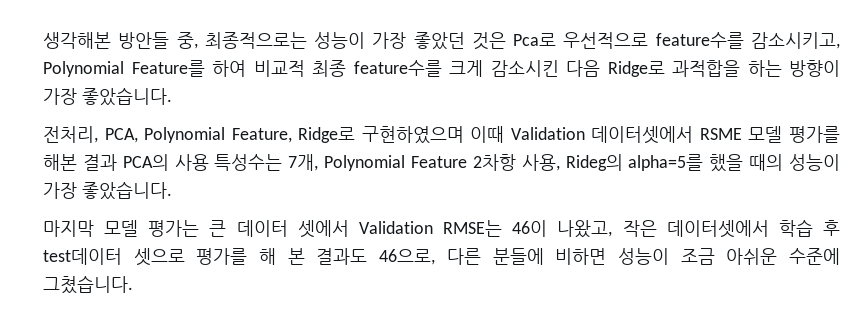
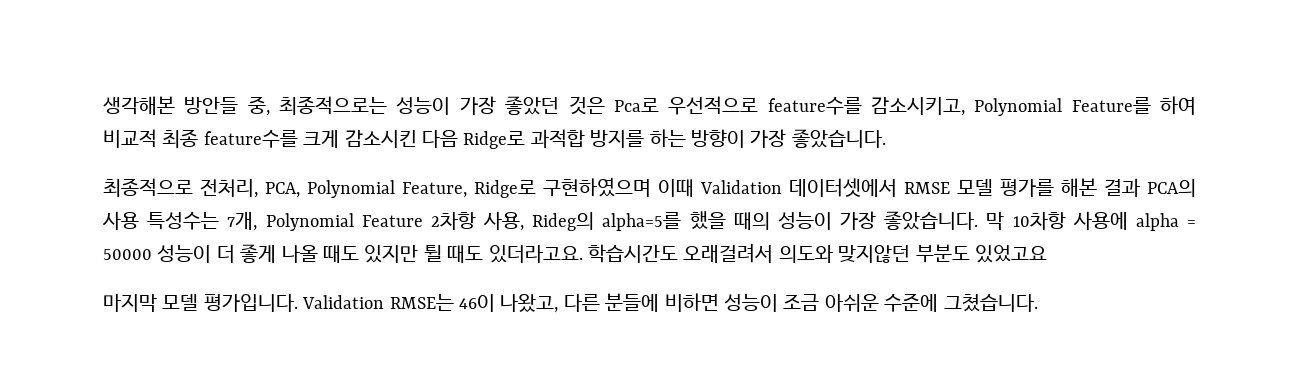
[672,60,740,77] 과적합을 -> [530,129,645,148] 과적합 방지를
(172, 96) none -> [103,178,193,197] 최종적으로
[699,128,742,140] RSME -> [904,182,950,194] RMSE
[43,219,841,238] [43,248,436,266] // 마지막 모델 평가는 큰 데이터 셋에서 Validation RMSE는 46이 나왔고, 작은 데이터셋에서 학습 후 test데이터 셋으로 평가를 해 본 결과도 46으로, -> [986,211,1196,231] [103,243,1047,263] [103,294,559,313] 막 10차항 사용에 alpha = 50000 성능이 더 좋게 나올 때도 있지만 튈 때도 있더라고요. 학습시간도 오래걸려서 의도와 맞지않던 부분도 있었고요 // 마지막 모델 평가입니다. Validation RMSE는 46이 나왔고,

